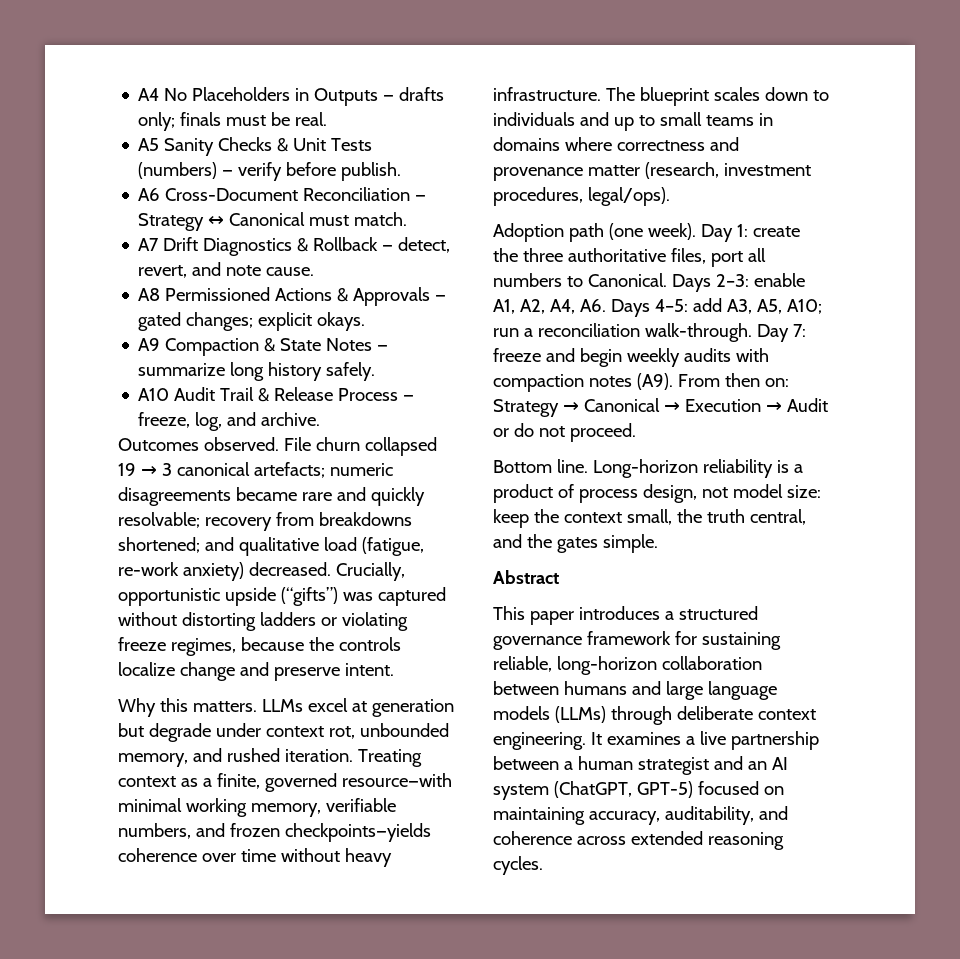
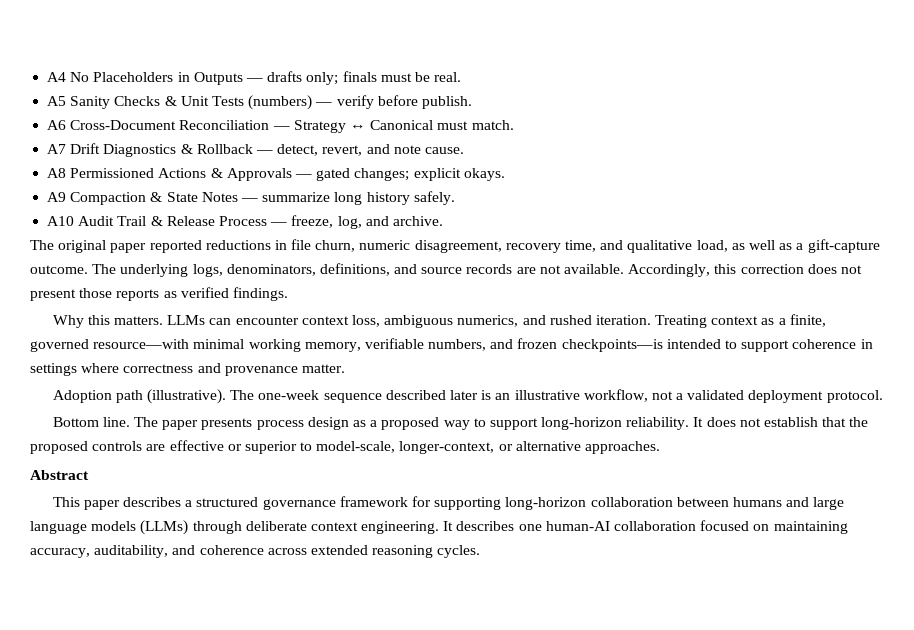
[118,437,437,456] [118,462,393,478] [118,487,425,506] [118,512,412,531] [118,537,424,556] [118,562,405,581] [118,587,446,606] [118,612,408,631] [118,637,401,656] [118,662,394,681] [118,698,454,717] [118,723,449,742] [118,753,188,767] Outcomes observed. File churn collapsed 19 → 3 canonical artefacts; numeric disagreements became rare and quickly resolvable; recovery from breakdowns shortened; and qualitative load (fatigue, re-work anxiety) decreased. Crucially, opportunistic upside (“gifts”) was captured without distorting ladders or violating freeze regimes, because the controls localize change and preserve intent. // Why this matters. LLMs excel at generation but degrade under context rot, unbounded memory, -> [30,239,880,253] [30,263,862,277] [30,287,288,301] [52,315,519,328] The original paper reported reductions in file churn, numeric disagreement, recovery time, and qualitative load, as well as a gift-capture outcome. The underlying logs, denominators, definitions, and source records are not available. Accordingly, this correction does not present those reports as verified findings. // Why this matters. LLMs can encounter context loss, ambiguous numerics,
[284,823,431,842] [118,848,392,867] [493,87,829,106] [493,112,773,131] [493,137,739,151] [493,162,811,181] [493,187,670,206] [493,223,800,242] [493,248,766,267] [493,273,805,292] [493,298,822,317] [493,323,806,342] [493,348,769,367] [493,373,789,392] [493,398,828,417] [493,423,636,442] [493,459,803,478] [493,484,821,503] [493,509,806,528] [493,534,658,553] checkpoints—yields coherence over time without heavy infrastructure. The blueprint scales down to individuals and up to small teams in domains where correctness and provenance matter (research, investment procedures, legal/ops). // Adoption path (one week). Day 1: create the three authoritative files, port all numbers to Canonical. Days 2–3: enable A1, A2, A4, A6. Days 4–5: add A3, A5, A10; run a reconciliation walk-through. Day 7: freeze and begin weekly audits with compaction notes (A9). From then on: Strategy → Canonical → Execution → Audit or do not proceed. // Bottom line. Long-horizon reliability is a product of process design, not model size: keep the context small, the truth central, and the gates simple. -> [561,339,873,352] [30,363,345,376] [52,389,883,404] [52,417,869,430] [30,440,661,454] checkpoints—is intended to support coherence in settings where correctness and provenance matter. // Adoption path (illustrative). The one-week sequence described later is an illustrative workflow, not a validated deployment protocol. // Bottom line. The paper presents process design as a proposed way to support long-horizon reliability. It does not establish that the proposed controls are effective or superior to model-scale, longer-context, or alternative approaches.
[578,606,660,620] introduces -> [123,497,182,507] describes
[701,632,781,650] [493,656,552,672] sustaining reliable, -> [434,497,502,510] supporting
[606,731,819,750] [493,756,788,775] [493,781,693,800] examines a live partnership between a human strategist and an AI system (ChatGPT, GPT-5) -> [456,521,697,531] describes one human-AI collaboration

